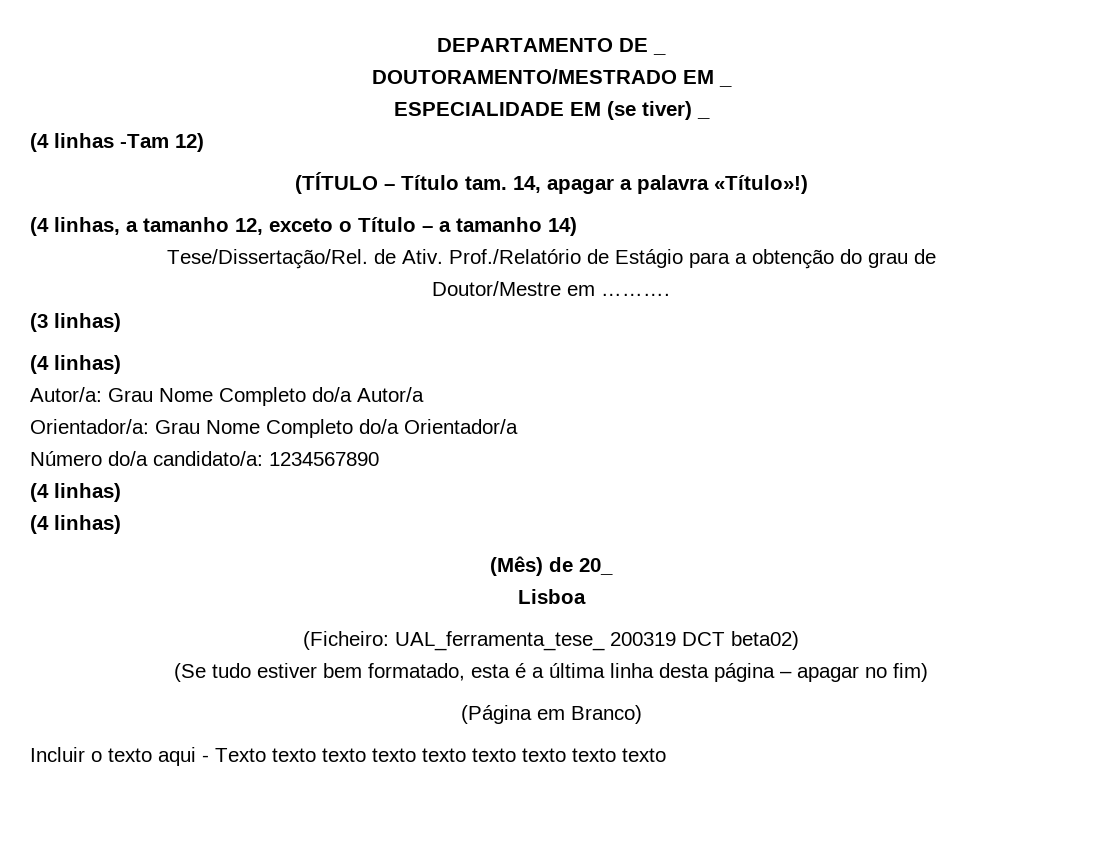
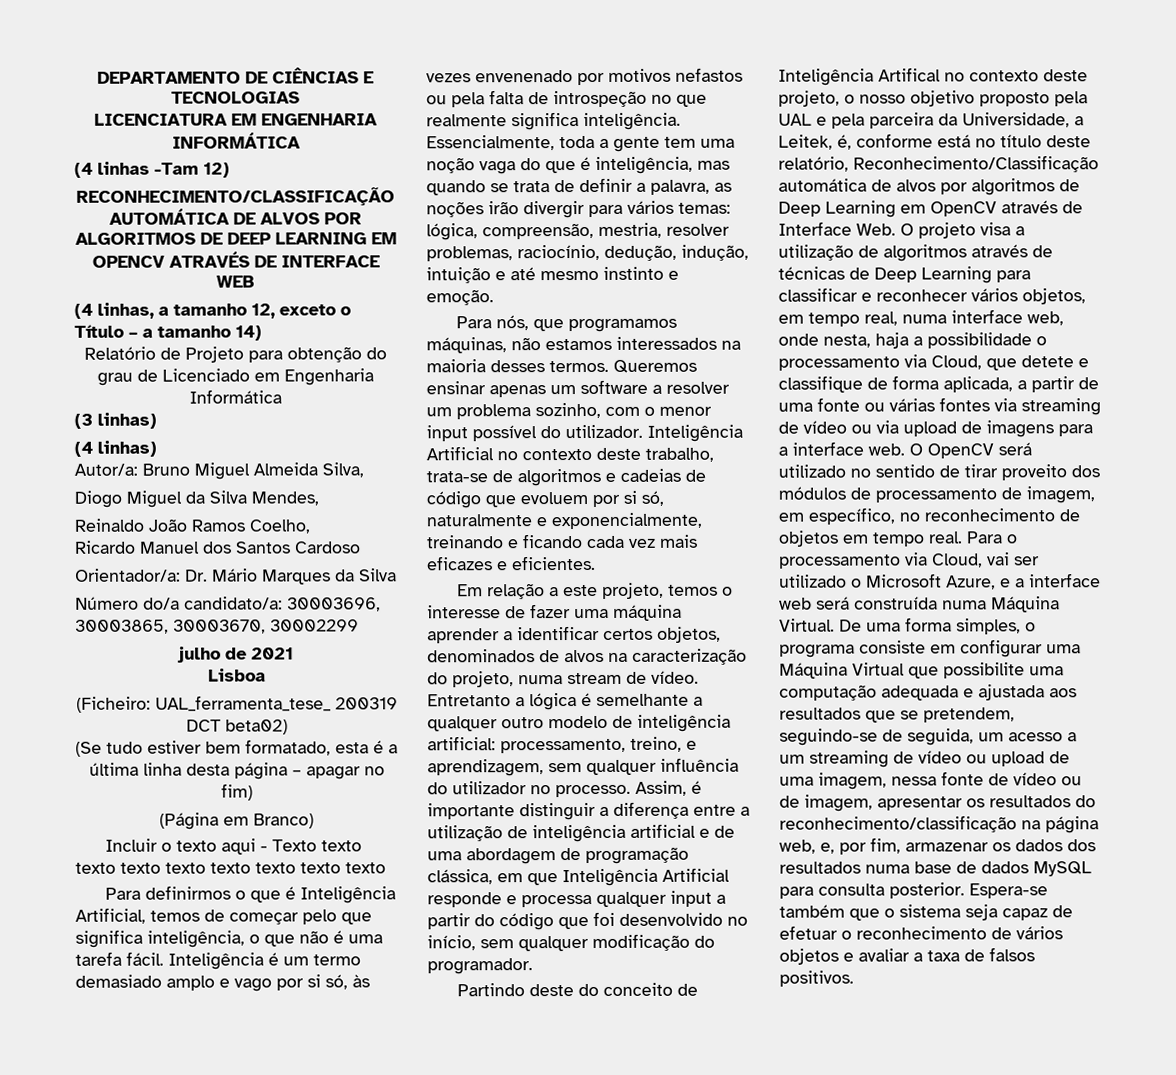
[653,52,666,55] [371,69,714,84] [718,84,732,87] [393,101,710,120] [30,133,204,152] [294,172,808,194] _ // DOUTORAMENTO/MESTRADO EM _ // ESPECIALIDADE EM (se tiver) _ // (4 linhas -Tam 12) // (TÍTULO – Título tam. 14, apagar a palavra «Título»!) -> [272,67,375,84] [171,91,300,104] [94,113,378,126] [171,132,301,149] [74,161,230,178] [76,187,395,206] [109,208,362,225] [74,232,397,245] [91,251,381,268] [216,275,255,288] CIÊNCIAS E TECNOLOGIAS // LICENCIATURA EM ENGENHARIA INFORMÁTICA // (4 linhas -Tam 12) // RECONHECIMENTO/CLASSIFICAÇÃO AUTOMÁTICA DE ALVOS POR ALGORITMOS DE DEEP LEARNING EM OPENCV ATRAVÉS DE INTERFACE WEB
[166,249,747,269] Tese/Dissertação/Rel. de Ativ. Prof./Relatório de Estágio para a -> [84,346,283,363] Relatório de Projeto para
[432,281,670,296] // Doutor/Mestre em ………. -> [162,368,374,386] [189,389,282,404] Licenciado em Engenharia Informática
[108,387,424,406] [30,419,518,438] [30,451,379,466] [30,483,121,502] [30,515,121,534] [490,556,613,576] Grau Nome Completo do/a Autor/a // Orientador/a: Grau Nome Completo do/a Orientador/a // Número do/a candidato/a: 1234567890 // (4 linhas) // (4 linhas) // (Mês) de 20_ -> [142,462,364,480] [74,490,319,508] [74,518,310,534] [75,540,361,554] [75,568,397,585] [75,596,381,612] [75,619,359,634] [177,646,294,663] Bruno Miguel Almeida Silva, // Diogo Miguel da Silva Mendes, // Reinaldo João Ramos Coelho, // Ricardo Manuel dos Santos Cardoso // Orientador/a: Dr. Mário Marques da Silva // Número do/a candidato/a: 30003696, 30003865, 30003670, 30002299 // julho de 2021
(666, 755) none -> [105,885,397,904] [75,907,372,925] [75,929,383,948] [75,951,361,970] [75,974,370,992] [426,67,743,86] [426,90,707,108] [426,112,681,131] [426,135,735,152] [426,156,730,175] [426,177,732,196] [426,200,731,219] [426,222,730,241] [426,244,749,262] [426,266,679,284] [426,289,494,306] [456,315,678,333] [426,336,741,354] [426,359,697,373] [426,379,730,398] [426,402,712,420] [426,424,743,442] [426,446,714,462] [426,468,706,487] [426,490,664,509] [426,512,702,530] [426,534,698,549] [427,555,596,571] [457,582,734,600] [427,604,682,621] [427,625,721,644] [427,648,747,665] [427,670,699,688] [427,692,703,711] [427,714,731,732] [427,736,697,754] [427,757,739,777] [427,780,702,798] [427,801,750,821] [427,823,735,843] [427,846,689,865] [427,867,730,887] [427,890,726,908] [427,911,748,931] [427,933,715,952] [427,958,533,975] [457,982,699,997] [778,67,1088,86] [778,90,1088,107] [778,112,1084,129] [778,133,1091,150] [778,155,1099,173] [778,178,1080,196] [778,200,1083,218] [778,221,1025,239] [778,244,1053,262] [778,266,1031,284] [778,287,1086,305] [778,309,1064,327] [778,332,1047,349] [778,354,1089,371] [778,375,1099,393] [778,397,1101,416] [778,420,1093,438] [778,441,1032,459] [778,464,1100,481] [778,486,1095,504] [778,507,1080,525] [778,530,1018,547] [779,552,1040,569] [779,573,1101,590] [779,596,1060,613] [779,617,1036,635] [779,639,1081,658] [779,662,1064,679] [779,684,1077,701] [779,707,1015,723] [779,728,1077,746] [779,750,1070,768] [779,771,1082,790] [779,794,1096,812] [779,815,1099,834] [779,837,1096,855] [779,861,1092,877] [779,882,1048,899] [779,904,1073,921] [779,925,1063,940] [779,947,1035,965] [779,970,854,987] // Para definirmos o que é Inteligência Artificial, temos de começar pelo que significa inteligência, o que não é uma tarefa fácil. Inteligência é um termo demasiado amplo e vago por si só, às vezes envenenado por motivos nefastos ou pela falta de introspeção no que realmente significa inteligência. Essencialmente, toda a gente tem uma noção vaga do que é inteligência, mas quando se trata de definir a palavra, as noções irão divergir para vários temas: lógica, compreensão, mestria, resolver problemas, raciocínio, dedução, indução, intuição e até mesmo instinto e emoção. // Para nós, que programamos máquinas, não estamos interessados na maioria desses termos. Queremos ensinar apenas um software a resolver um problema sozinho, com o menor input possível do utilizador. Inteligência Artificial no contexto deste trabalho, trata-se de algoritmos e cadeias de código que evoluem por si só, naturalmente e exponencialmente, treinando e ficando cada vez mais eficazes e eficientes. // Em relação a este projeto, temos o interesse de fazer uma máquina aprender a identificar certos objetos, denominados de alvos na caracterização do projeto, numa stream de vídeo. Entretanto a lógica é semelhante a qualquer outro modelo de inteligência artificial: processamento, treino, e aprendizagem, sem qualquer influência do utilizador no processo. Assim, é importante distinguir a diferença entre a utilização de inteligência artificial e de uma abordagem de programação clássica, em que Inteligência Artificial responde e processa qualquer input a partir do código que foi desenvolvido no início, sem qualquer modificação do programador. // Partindo deste do conceito de Inteligência Artifical no contexto deste projeto, o nosso objetivo proposto pela UAL e pela parceira da Universidade, a Leitek, é, conforme está no título deste relatório, Reconhecimento/Classificação automática de alvos por algoritmos de Deep Learning em OpenCV através de Interface Web. O projeto visa a utilização de algoritmos através de técnicas de Deep Learning para classificar e reconhecer vários objetos, em tempo real, numa interface web, onde nesta, haja a possibilidade o processamento via Cloud, que detete e classifique de forma aplicada, a partir de uma fonte ou várias fontes via streaming de vídeo ou via upload de imagens para a interface web. O OpenCV será utilizado no sentido de tirar proveito dos módulos de processamento de imagem, em específico, no reconhecimento de objetos em tempo real. Para o processamento via Cloud, vai ser utilizado o Microsoft Azure, e a interface web será construída numa Máquina Virtual. De uma forma simples, o programa consiste em configurar uma Máquina Virtual que possibilite uma computação adequada e ajustada aos resultados que se pretendem, seguindo-se de seguida, um acesso a um streaming de vídeo ou upload de uma imagem, nessa fonte de vídeo ou de imagem, apresentar os resultados do reconhecimento/classificação na página web, e, por fim, armazenar os dados dos resultados numa base de dados MySQL para consulta posterior. Espera-se também que o sistema seja capaz de efetuar o reconhecimento de vários objetos e avaliar a taxa de falsos positivos.

